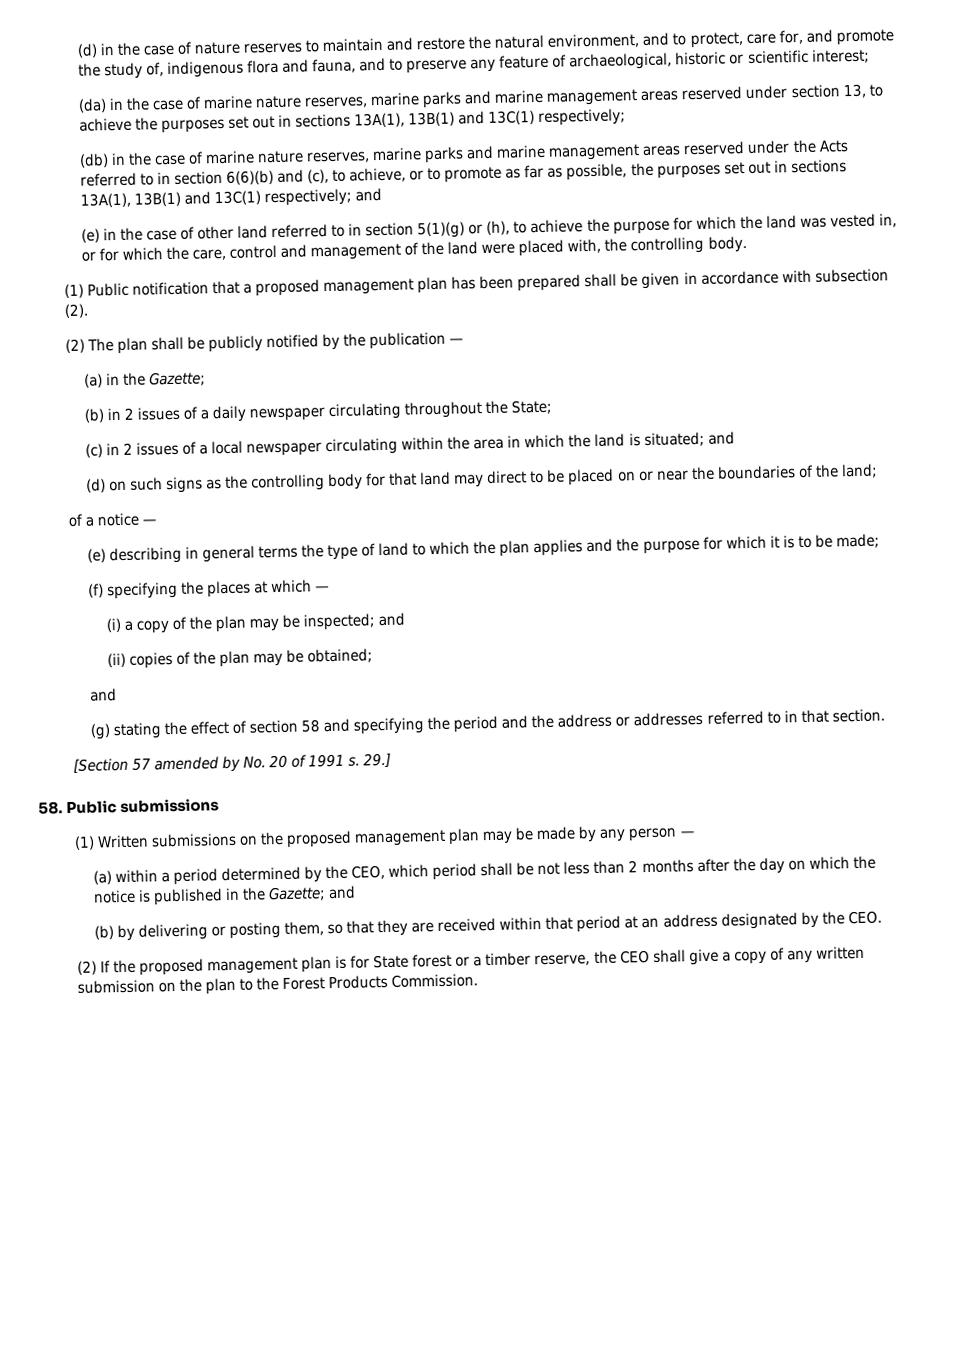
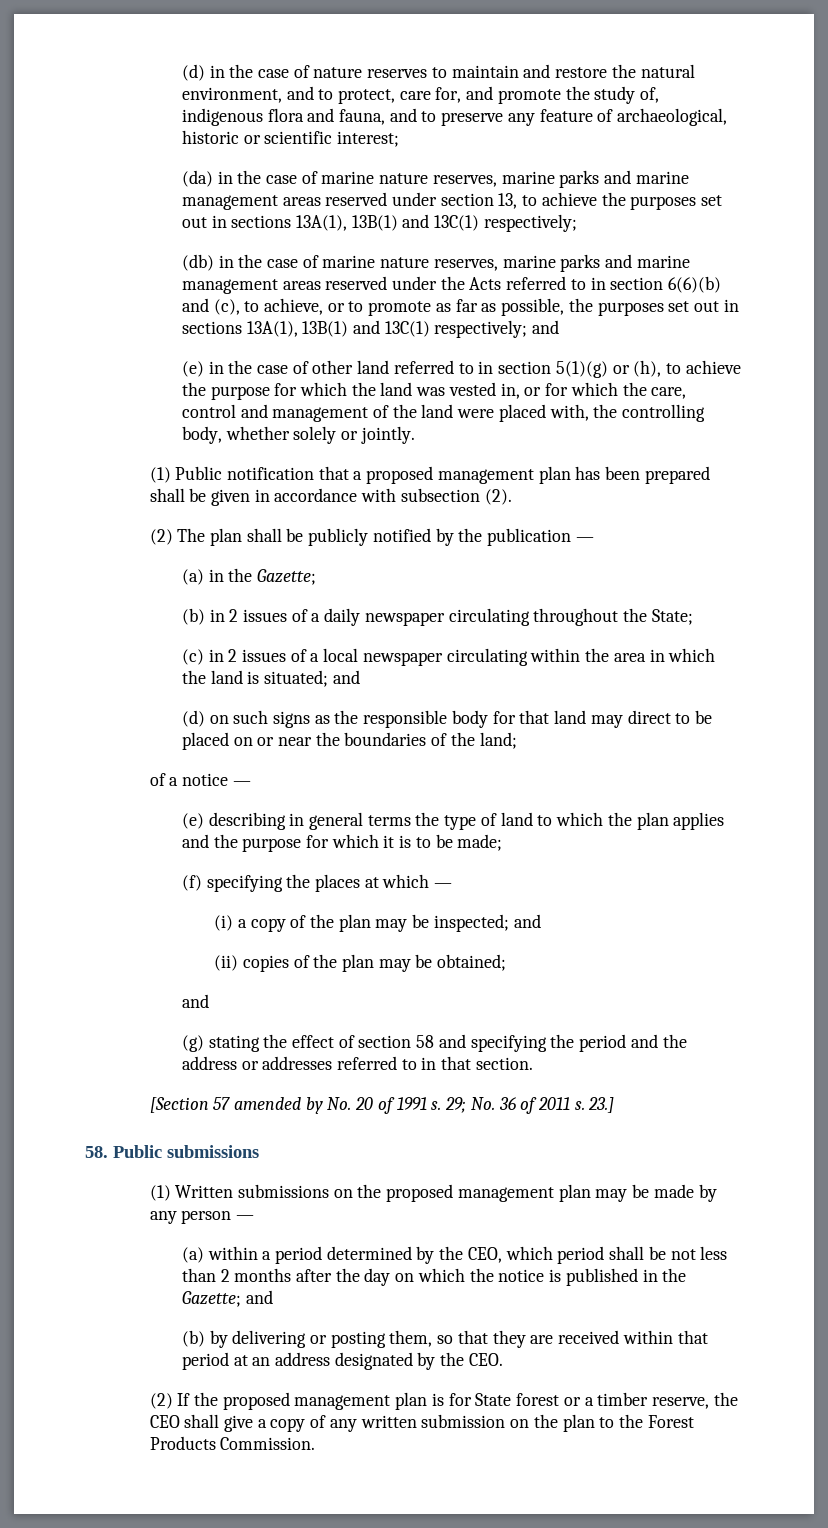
[707,236,747,253] body. -> [181,426,415,444] body, whether solely or jointly.
[251,474,326,492] controlling -> [363,710,448,728] responsible
[363,752,392,768] 29.] -> [445,1097,615,1114] 29; No. 36 of 2011 s. 23.]

